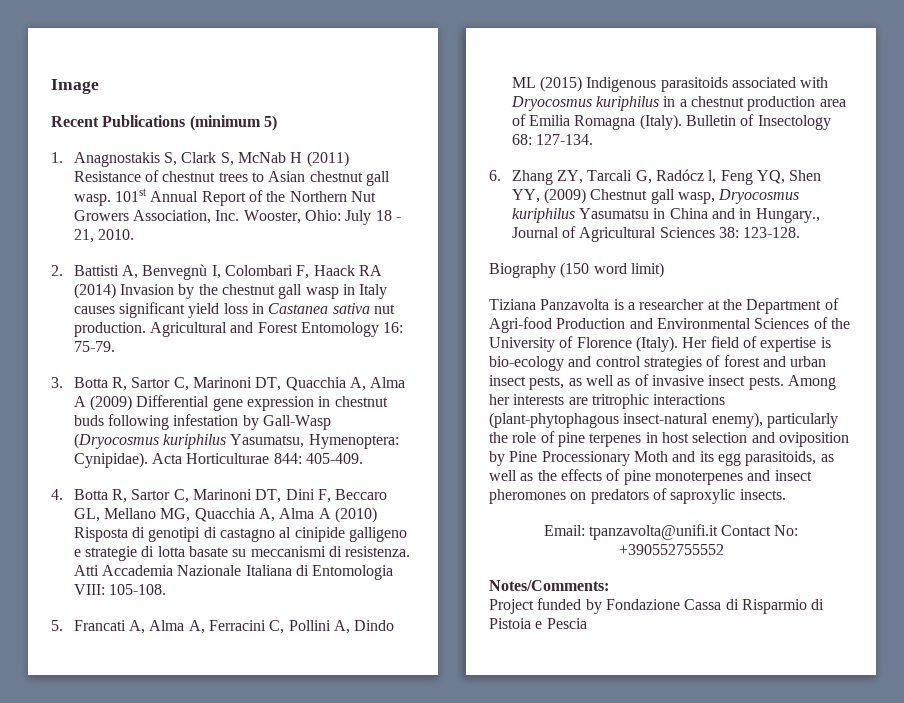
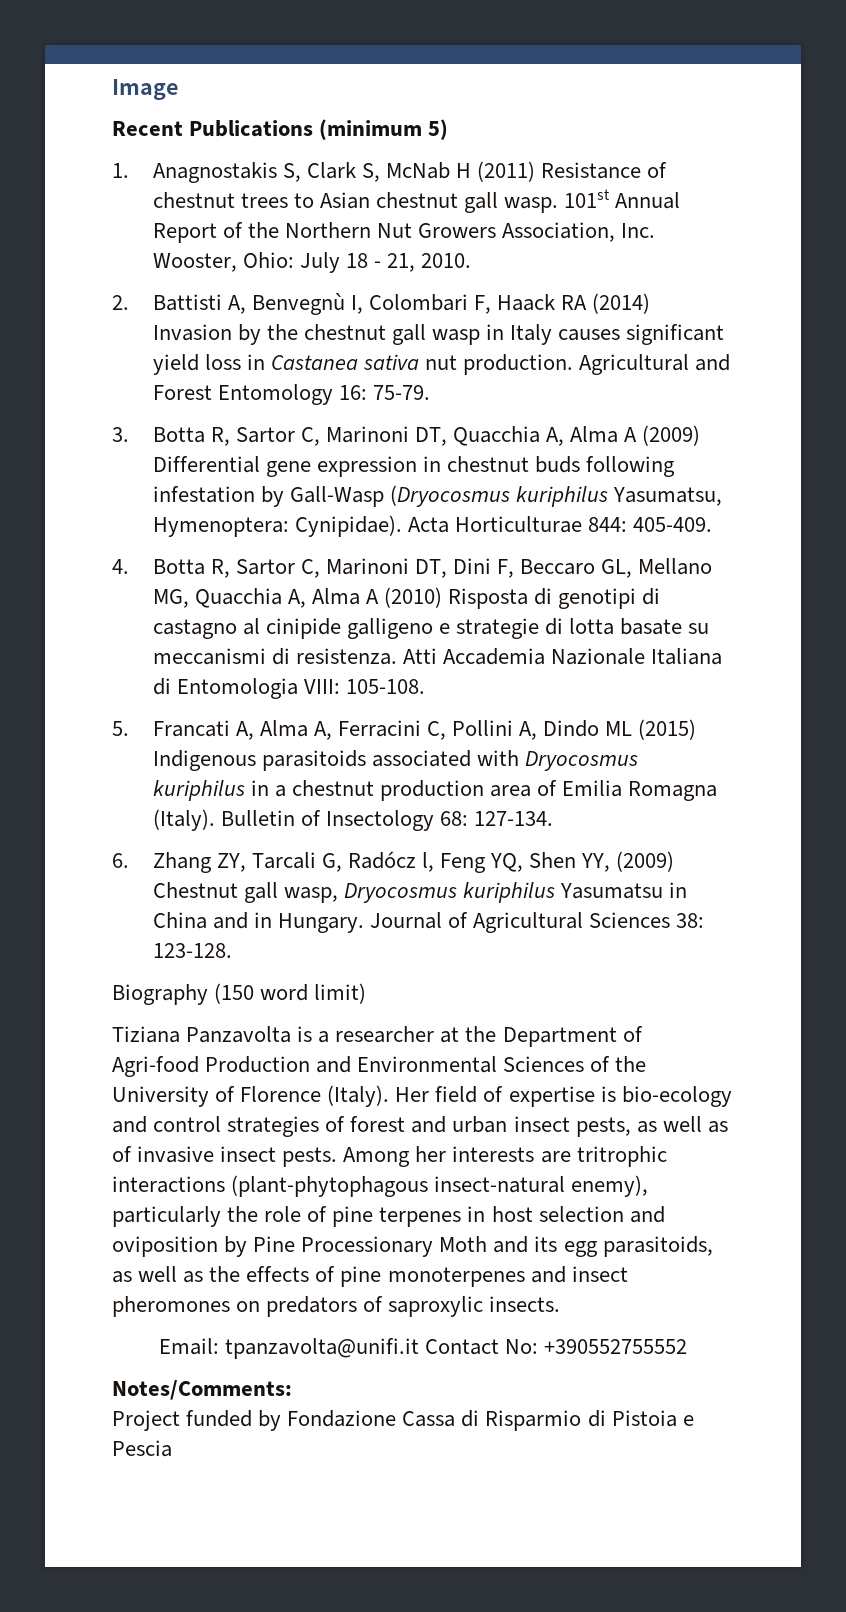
[755,208,820,223] Hungary., -> [277,913,364,933] Hungary.

